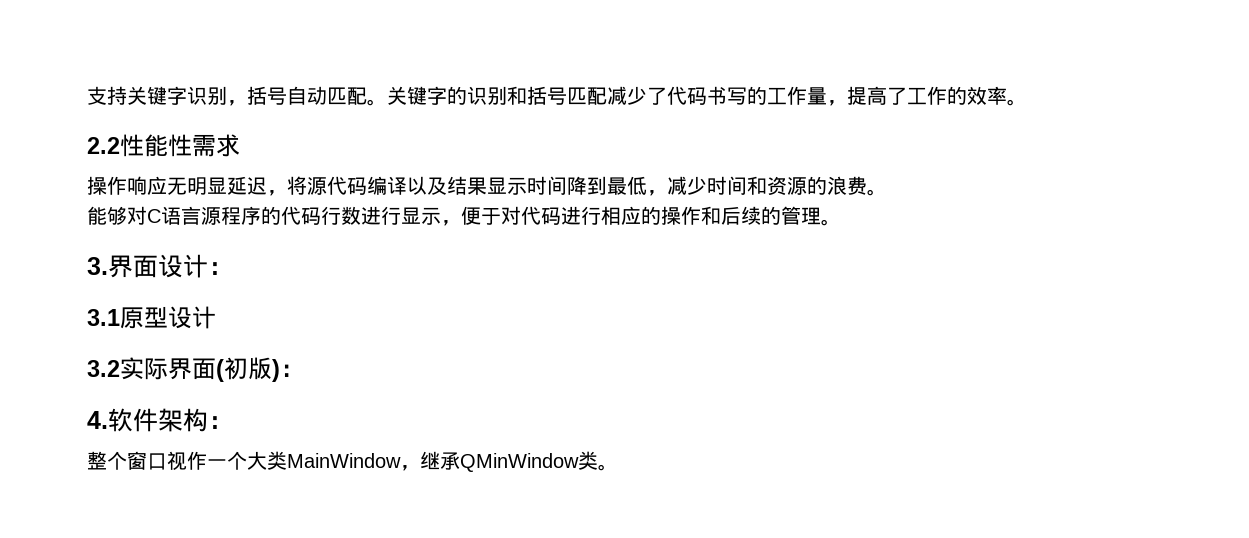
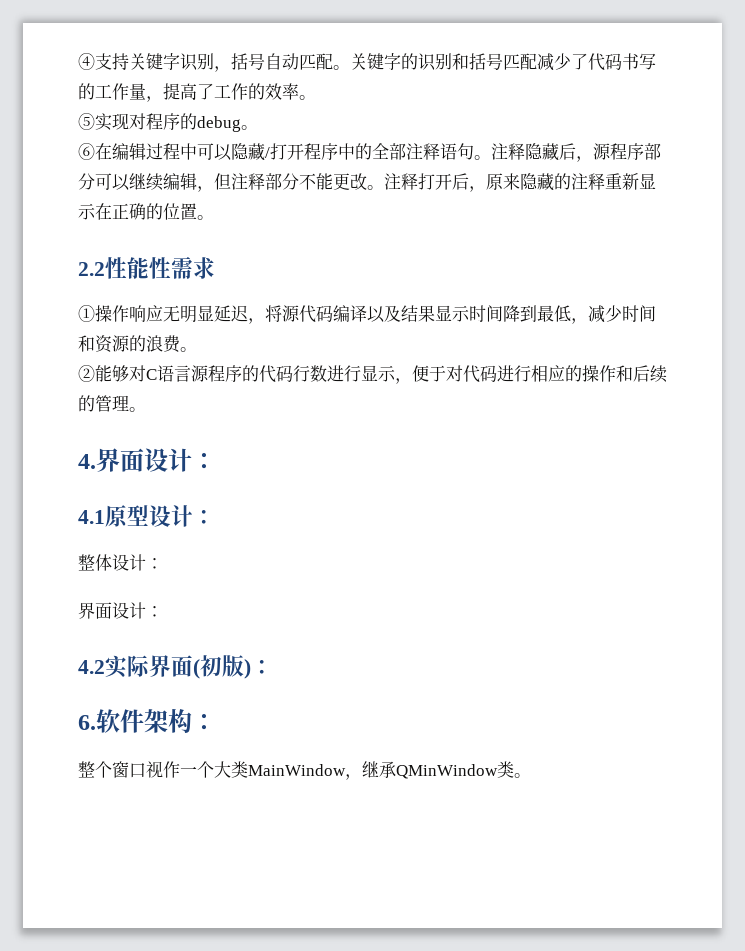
(87, 95) none -> [78,53,95,70] ④
(1027, 102) none -> [78,113,258,132] [78,143,661,162] [78,173,656,192] [78,203,214,220] // ⑤实现对程序的debug。 // ⑥在编辑过程中可以隐藏/打开程序中的全部注释语句。注释隐藏后，源程序部分可以继续编辑，但注释部分不能更改。注释打开后，原来隐藏的注释重新显示在正确的位置。
(240, 145) none -> [78,305,95,322] ①
(887, 192) none -> [78,365,95,382] ②
[87,254,233,278] [87,309,120,326] 3.界面设计： // 3.1 -> [78,448,216,472] [78,510,105,524] 4.界面设计： // 4.1
[87,360,120,377] // 3.2 -> [193,510,215,524] [78,554,163,571] [78,602,163,619] [78,660,105,674] ： // 整体设计： // 界面设计： // 4.2
[87,411,108,429] 4. -> [78,715,96,730] 6.

